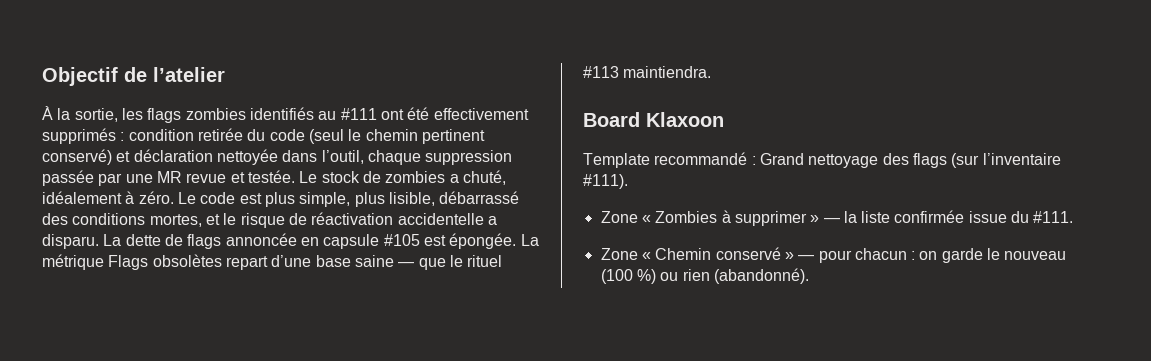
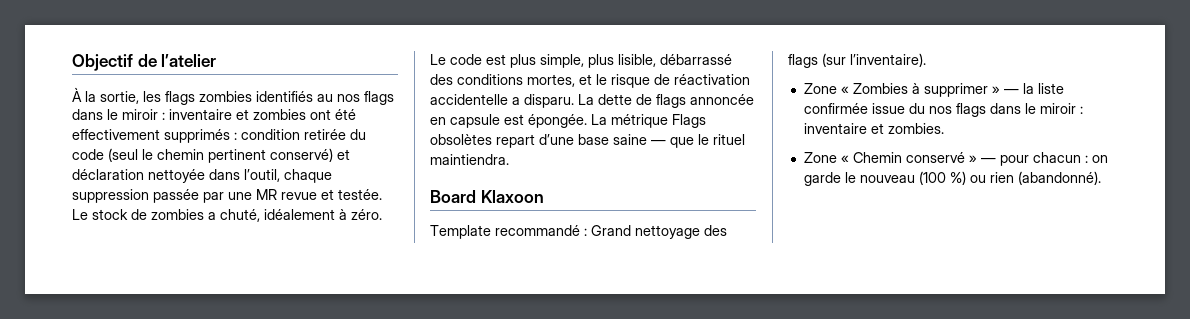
[340,108,377,120] #111 -> [337,91,394,105] [72,109,306,120] nos flags dans le miroir : inventaire et zombies
[383,234,420,246] #105 -> (500, 121) none
[583,66,619,78] #113 -> (745, 139) none
[982,153,1061,165] [583,174,628,189] l’inventaire #111). -> [850,53,926,67] l’inventaire).
[1033,211,1074,223] #111. -> [928,103,1083,117] [803,123,944,134] nos flags dans le miroir : inventaire et zombies.

